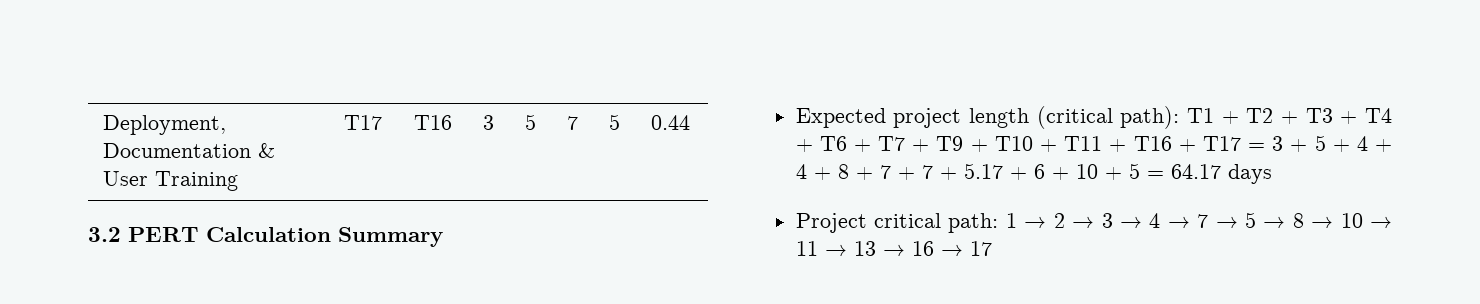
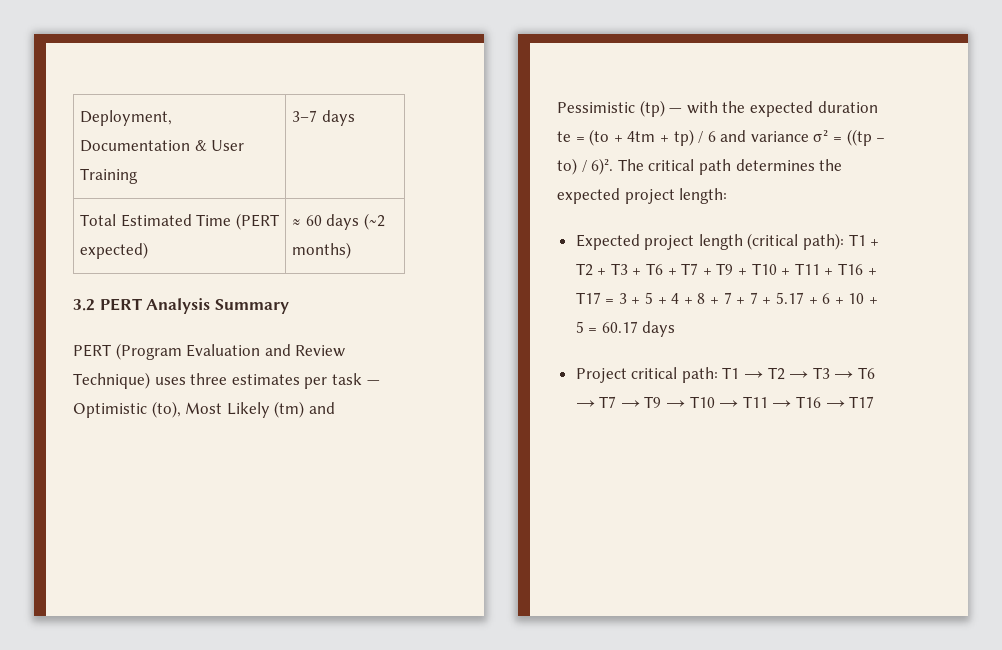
[344,115,383,130] [414,115,453,130] [483,115,495,130] [525,114,537,130] [567,116,579,130] [609,114,621,130] [651,115,691,130] T17 | T16 | 3 | 5 | 7 | 5 | 0.44 -> [292,110,355,126] [80,213,279,230] [80,242,149,259] [292,213,385,230] [292,242,352,259] 3–7 days // Total Estimated Time (PERT expected) | ≈ 60 days (~2 months)
[206,227,331,242] Calculation -> [146,298,211,314] Analysis
(443, 237) none -> [73,343,346,360] [73,372,380,389] [73,401,335,418] [557,100,878,117] [557,129,886,146] [557,158,843,175] [557,188,728,204] // PERT (Program Evaluation and Review Technique) uses three estimates per task — Optimistic (to), Most Likely (tm) and Pessimistic (tp) — with the expected duration te = (to + 4tm + tp) / 6 and variance σ² = ((tp − to) / 6)². The critical path determines the expected project length:
[1365,108,1392,123] [795,139,813,152] T4 + -> (642, 271) none
[795,164,831,180] 4 + -> (693, 300) none
[1170,164,1221,179] 64.17 -> [601,321,638,333] 60.17
[1005,212,1392,228] [795,241,992,256] 1 → 2 → 3 → 4 → 7 → 5 → 8 → 10 → 11 → 13 → 16 → 17 -> [722,367,876,380] [575,396,875,408] T1 → T2 → T3 → T6 → T7 → T9 → T10 → T11 → T16 → T17

